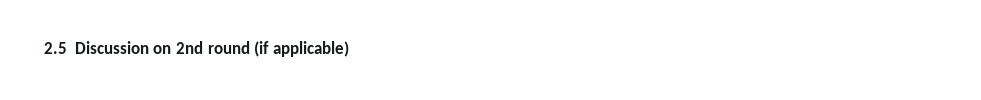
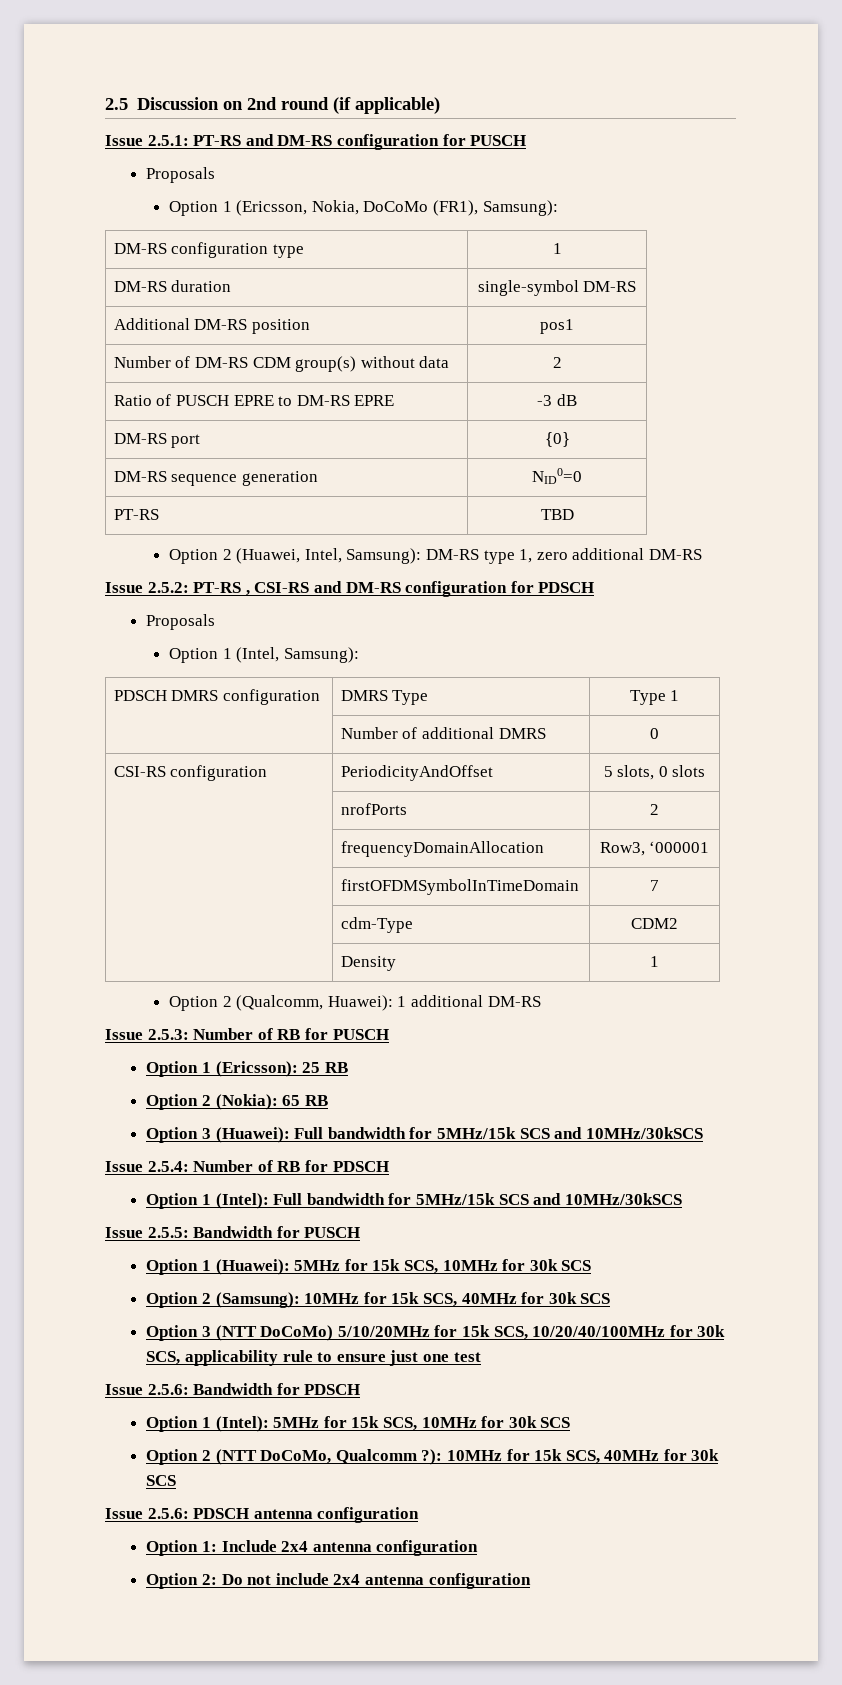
(349, 49) none -> [105,134,527,150] [146,167,216,183] [169,200,558,216] [113,242,305,258] [552,243,562,254] [113,280,232,292] [477,280,637,296] [113,318,311,334] [540,319,574,334] [113,356,450,372] [552,357,562,368] [113,394,395,406] [537,394,577,406] [113,433,201,448] [544,432,570,447] [113,471,319,486] [532,468,582,484] [113,509,159,520] [540,509,574,520] [169,548,702,564] [105,581,595,597] [146,614,216,630] [169,647,359,663] [113,689,321,705] [340,690,429,705] [629,690,680,705] [340,727,546,739] [650,728,659,739] [113,765,268,781] [340,765,493,781] [603,765,706,780] [340,803,407,815] [650,804,659,815] [340,841,544,857] [599,841,710,856] [340,879,579,895] [650,880,659,891] [340,917,413,933] [631,918,678,929] [340,956,396,971] [650,956,659,967] [169,995,541,1011] [105,1028,389,1040] [146,1061,348,1077] [146,1094,328,1110] [146,1127,703,1143] [105,1160,389,1172] [146,1193,682,1209] [105,1226,361,1238] [146,1259,592,1275] [146,1292,611,1308] [146,1325,726,1341] [146,1350,481,1366] [105,1383,361,1395] [146,1416,571,1432] [146,1449,720,1465] [146,1475,177,1486] [105,1507,420,1523] [146,1540,479,1556] [146,1573,531,1589] // Issue 2.5.1: PT-RS and DM-RS configuration for PUSCH // Proposals // Option 1 (Ericsson, Nokia, DoCoMo (FR1), Samsung): // DM-RS configuration type | 1 // DM-RS duration | single-symbol DM-RS // Additional DM-RS position | pos1 // Number of DM-RS CDM group(s) without data | 2 // Ratio of PUSCH EPRE to DM-RS EPRE | -3 dB // DM-RS port | {0} // DM-RS sequence generation | NID0=0 // PT-RS | TBD // Option 2 (Huawei, Intel, Samsung): DM-RS type 1, zero additional DM-RS // Issue 2.5.2: PT-RS , CSI-RS and DM-RS configuration for PDSCH // Proposals // Option 1 (Intel, Samsung): // PDSCH DMRS configuration | DMRS Type | Type 1 // | Number of additional DMRS | 0 // CSI-RS configuration | PeriodicityAndOffset | 5 slots, 0 slots // | nrofPorts | 2 // | frequencyDomainAllocation | Row3, ‘000001 // | firstOFDMSymbolInTimeDomain | 7 // | cdm-Type | CDM2 // | Density | 1 // Option 2 (Qualcomm, Huawei): 1 additional DM-RS // Issue 2.5.3: Number of RB for PUSCH // Option 1 (Ericsson): 25 RB // Option 2 (Nokia): 65 RB // Option 3 (Huawei): Full bandwidth for 5MHz/15k SCS and 10MHz/30kSCS // Issue 2.5.4: Number of RB for PDSCH // Option 1 (Intel): Full bandwidth for 5MHz/15k SCS and 10MHz/30kSCS // Issue 2.5.5: Bandwidth for PUSCH // Option 1 (Huawei): 5MHz for 15k SCS, 10MHz for 30k SCS // Option 2 (Samsung): 10MHz for 15k SCS, 40MHz for 30k SCS // Option 3 (NTT DoCoMo) 5/10/20MHz for 15k SCS, 10/20/40/100MHz for 30k SCS, applicability rule to ensure just one test // Issue 2.5.6: Bandwidth for PDSCH // Option 1 (Intel): 5MHz for 15k SCS, 10MHz for 30k SCS // Option 2 (NTT DoCoMo, Qualcomm ?): 10MHz for 15k SCS, 40MHz for 30k SCS // Issue 2.5.6: PDSCH antenna configuration // Option 1: Include 2x4 antenna configuration // Option 2: Do not include 2x4 antenna configuration

